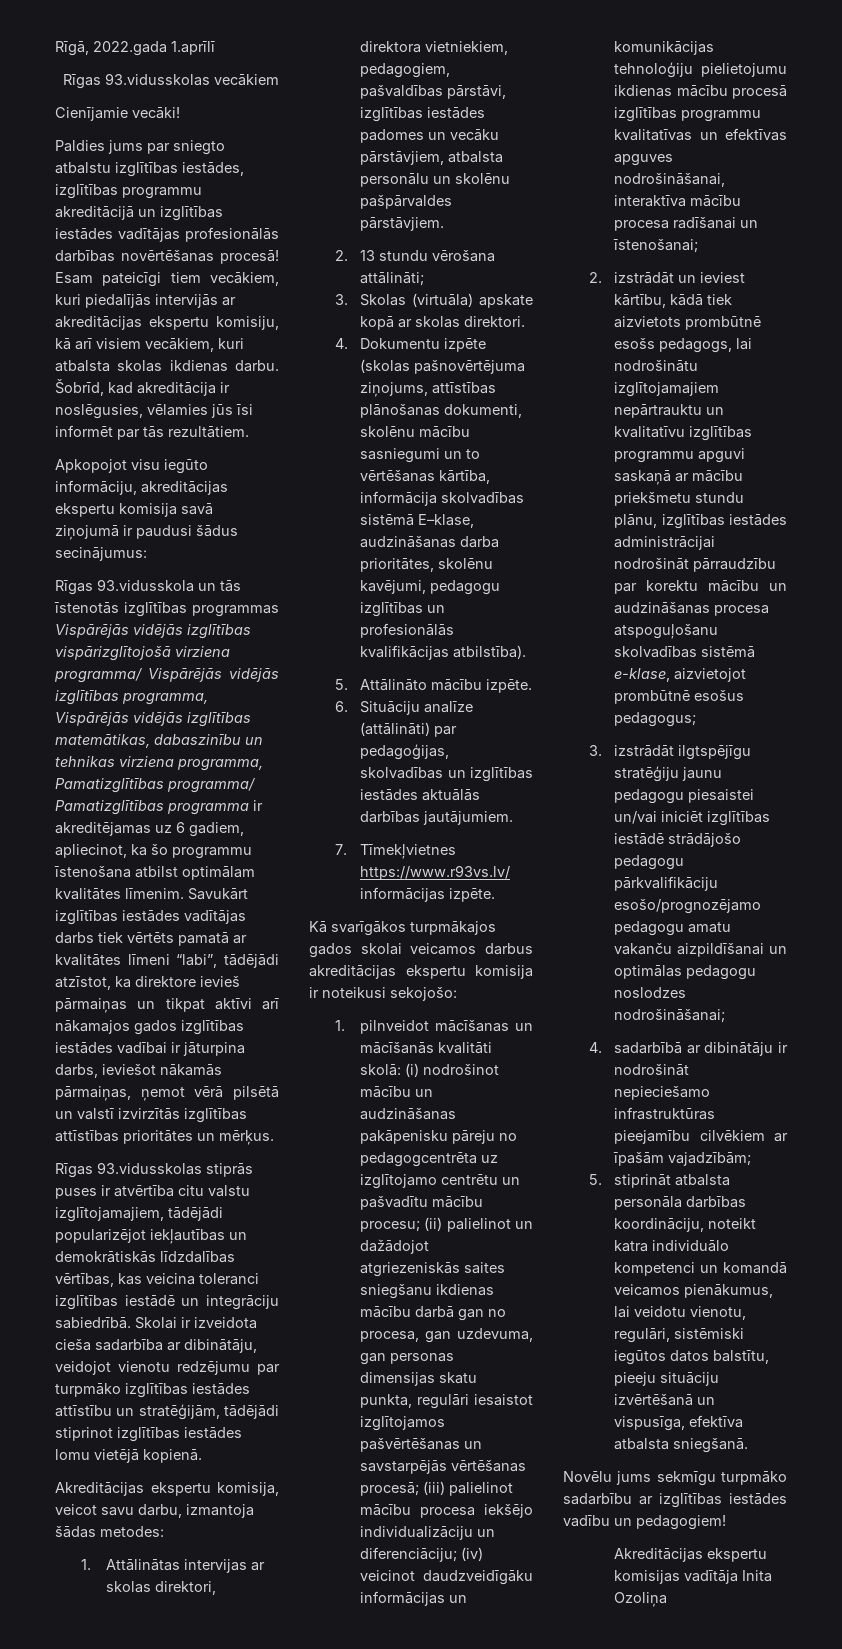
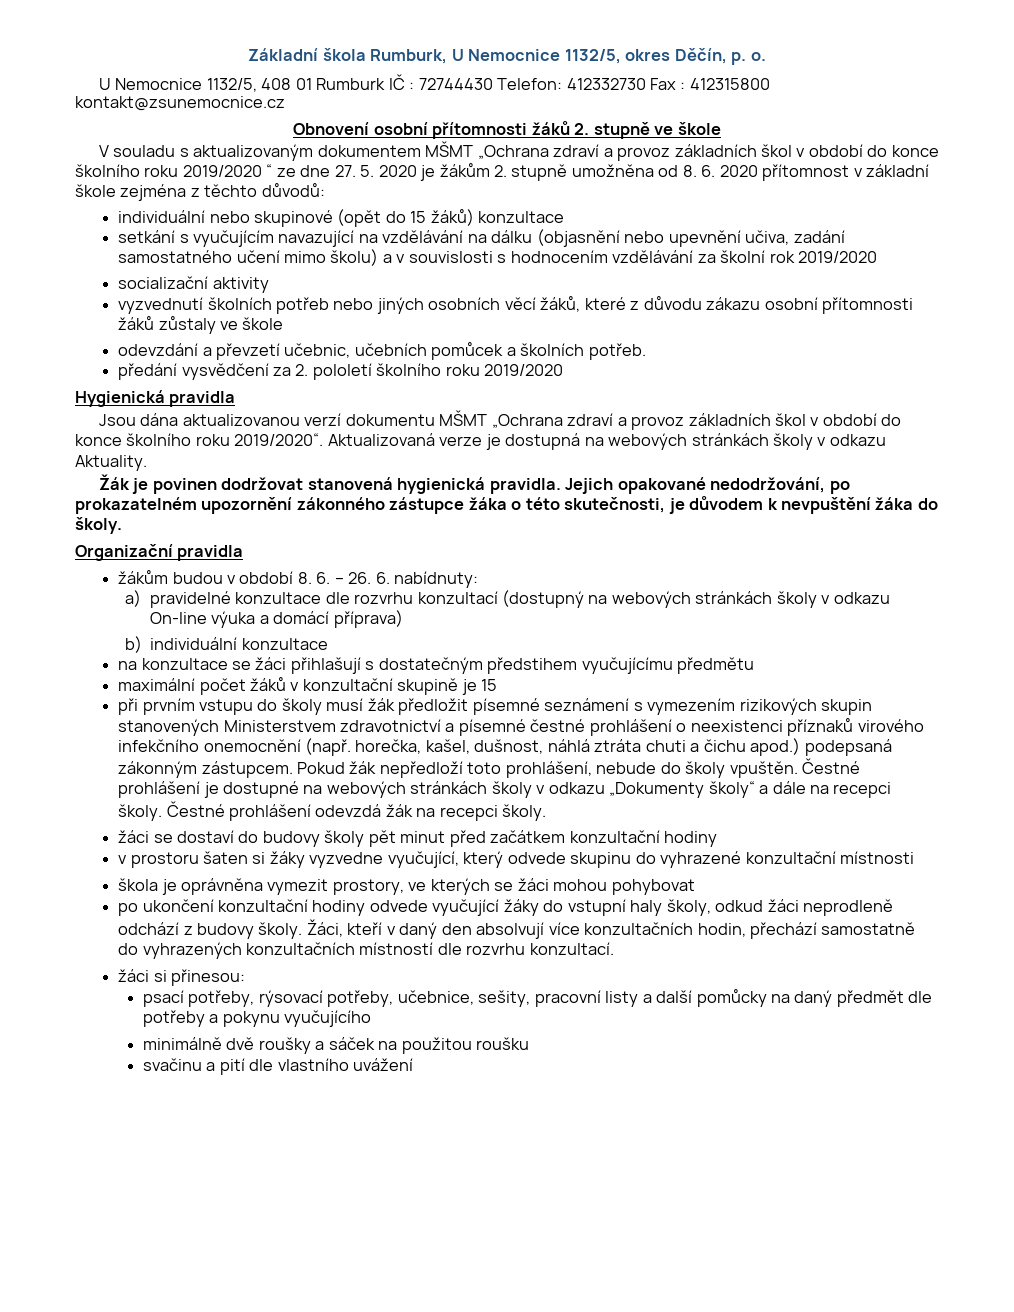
[55,41,215,56] [63,73,279,89] [55,107,180,121] [55,140,225,155] [55,162,244,177] [55,184,202,199] [55,206,223,221] [55,227,279,242] [55,250,279,264] [55,272,279,287] [55,294,236,308] [55,316,279,330] [55,338,244,352] [55,360,279,372] [55,379,230,396] [55,404,253,419] [55,425,249,440] [55,459,208,474] [55,480,228,495] [55,503,213,517] [55,525,238,540] [55,547,147,561] [55,579,241,595] [54,602,279,617] [55,624,251,639] [55,646,230,661] [54,668,279,683] [55,690,208,705] [55,712,251,727] [55,734,263,748] [55,756,263,771] [55,778,256,793] [55,800,263,815] [55,822,244,837] [55,844,252,859] [54,866,255,880] [55,888,248,900] [55,910,246,925] [55,932,247,946] [55,954,279,968] [55,976,240,990] [55,998,279,1013] [55,1020,244,1035] [55,1042,245,1056] [55,1064,222,1078] [55,1086,279,1101] [55,1108,247,1123] [55,1130,274,1145] [55,1162,253,1178] [55,1185,250,1199] [55,1207,223,1222] [55,1229,247,1244] [55,1251,235,1263] [55,1273,259,1287] [55,1295,279,1310] [55,1317,257,1329] [55,1339,257,1353] [55,1361,280,1375] [55,1383,250,1398] [55,1404,279,1420] [55,1427,242,1442] [55,1449,202,1463] [55,1482,279,1496] [55,1504,254,1518] [55,1526,164,1538] [80,1559,266,1573] [106,1581,217,1595] [360,41,509,55] [360,63,451,78] [360,85,507,99] [360,107,486,122] [360,129,500,143] [360,151,504,165] [360,173,511,187] [360,195,453,209] [360,217,445,231] [334,250,496,262] [360,272,425,286] [334,293,533,308] [360,316,526,330] [334,338,487,352] [360,359,526,374] [360,382,497,397] [360,404,523,418] [360,426,471,438] [360,448,481,463] [360,470,491,484] [360,491,525,506] [360,514,475,528] [360,536,500,548] [360,558,494,572] [360,580,501,595] [360,602,446,617] [360,623,455,638] [360,645,527,660] [334,679,533,693] [334,701,474,715] [360,722,458,737] [360,744,450,760] [360,767,533,782] [360,789,481,801] [360,811,514,825] [334,844,457,859] [360,865,511,880] [360,887,496,902] [309,921,496,936] [309,943,533,958] [309,965,533,979] [309,987,457,1001] [334,1020,533,1034] [360,1042,493,1054] [360,1063,500,1077] [360,1086,434,1098] [360,1108,457,1120] [360,1130,518,1144] [360,1152,499,1167] [360,1174,521,1189] [360,1196,484,1210] [360,1217,533,1232] [360,1239,430,1254] [360,1262,506,1277] [360,1284,495,1299] [360,1306,507,1321] [360,1328,533,1343] [360,1353,455,1365] [360,1372,478,1386] [360,1394,533,1409] [360,1416,446,1431] [360,1438,483,1452] [360,1460,527,1474] [360,1481,514,1496] [360,1504,533,1518] [360,1526,496,1540] [360,1547,484,1562] [360,1570,533,1585] [360,1591,468,1606] [614,41,715,55] [614,62,787,78] [614,85,787,99] [614,107,762,122] [614,128,787,141] [614,154,674,166] [614,173,726,187] [614,195,742,207] [614,217,759,231] [613,239,699,253] [588,272,746,284] [614,294,733,308] [614,316,762,330] [614,338,753,353] [614,360,699,372] [614,382,720,397] [614,404,725,418] [614,426,753,441] [614,448,746,463] [614,470,744,485] [614,492,745,506] [614,514,787,529] [614,536,716,550] [614,558,777,572] [614,580,787,594] [614,602,770,616] [614,624,719,639] [614,646,756,658] [614,668,747,682] [614,690,745,704] [614,712,697,727] [588,745,752,760] [614,766,723,782] [614,789,755,804] [614,811,771,826] [614,833,742,847] [614,855,685,870] [614,876,719,891] [614,899,762,914] [614,921,732,936] [614,943,787,957] [614,965,757,980] [614,987,687,998] [614,1009,726,1023] [588,1042,788,1056] [614,1064,690,1076] [614,1086,711,1100] [614,1107,716,1120] [614,1130,788,1144] [613,1152,752,1166] [588,1174,731,1188] [614,1196,747,1210] [614,1218,757,1232] [614,1240,730,1252] [614,1262,787,1276] [614,1284,774,1298] [614,1306,747,1320] [614,1328,745,1343] [614,1350,770,1365] [614,1372,720,1386] [614,1394,716,1406] [614,1415,744,1431] [614,1438,749,1453] [563,1471,787,1486] [563,1493,787,1508] [563,1515,726,1530] [614,1548,768,1562] [614,1570,773,1584] [614,1592,668,1607] Rīgā, 2022.gada 1.aprīlī // Rīgas 93.vidusskolas vecākiem // Cienījamie vecāki! // Paldies jums par sniegto atbalstu izglītības iestādes, izglītības programmu akreditācijā un izglītības iestādes vadītājas profesionālās darbības novērtēšanas procesā! Esam pateicīgi tiem vecākiem, kuri piedalījās intervijās ar akreditācijas ekspertu komisiju, kā arī visiem vecākiem, kuri atbalsta skolas ikdienas darbu. Šobrīd, kad akreditācija ir noslēgusies, vēlamies jūs īsi informēt par tās rezultātiem. // Apkopojot visu iegūto informāciju, akreditācijas ekspertu komisija savā ziņojumā ir paudusi šādus secinājumus: // Rīgas 93.vidusskola un tās īstenotās izglītības programmas Vispārējās vidējās izglītības vispārizglītojošā virziena programma/ Vispārējās vidējās izglītības programma, Vispārējās vidējās izglītības matemātikas, dabaszinību un tehnikas virziena programma, Pamatizglītības programma/ Pamatizglītības programma ir akreditējamas uz 6 gadiem, apliecinot, ka šo programmu īstenošana atbilst optimālam kvalitātes līmenim. Savukārt izglītības iestādes vadītājas darbs tiek vērtēts pamatā ar kvalitātes līmeni “labi”, tādējādi atzīstot, ka direktore ievieš pārmaiņas un tikpat aktīvi arī nākamajos gados izglītības iestādes vadībai ir jāturpina darbs, ieviešot nākamās pārmaiņas, ņemot vērā pilsētā un valstī izvirzītās izglītības attīstības prioritātes un mērķus. // Rīgas 93.vidusskolas stiprās puses ir atvērtība citu valstu izglītojamajiem, tādējādi popularizējot iekļautības un demokrātiskās līdzdalības vērtības, kas veicina toleranci izglītības iestādē un integrāciju sabiedrībā. Skolai ir izveidota cieša sadarbība ar dibinātāju, veidojot vienotu redzējumu par turpmāko izglītības iestādes attīstību un stratēģijām, tādējādi stiprinot izglītības iestādes lomu vietējā kopienā. // Akreditācijas ekspertu komisija, veicot savu darbu, izmantoja šādas metodes: // 1. Attālinātas intervijas ar skolas direktori, direktora vietniekiem, pedagogiem, pašvaldības pārstāvi, izglītības iestādes padomes un vecāku pārstāvjiem, atbalsta personālu un skolēnu pašpārvaldes pārstāvjiem. // 2. 13 stundu vērošana attālināti; // 3. Skolas (virtuāla) apskate kopā ar skolas direktori. // 4. Dokumentu izpēte (skolas pašnovērtējuma ziņojums, attīstības plānošanas dokumenti, skolēnu mācību sasniegumi un to vērtēšanas kārtība, informācija skolvadības sistēmā E–klase, audzināšanas darba prioritātes, skolēnu kavējumi, pedagogu izglītības un profesionālās kvalifikācijas atbilstība). // 5. Attālināto mācību izpēte. // 6. Situāciju analīze (attālināti) par pedagoģijas, skolvadības un izglītības iestādes aktuālās darbības jautājumiem. // 7. Tīmekļvietnes https://www.r93vs.lv/ informācijas izpēte. // Kā svarīgākos turpmākajos gados skolai veicamos darbus akreditācijas ekspertu komisija ir noteikusi sekojošo: // 1. pilnveidot mācīšanas un mācīšanās kvalitāti skolā: (i) nodrošinot mācību un audzināšanas pakāpenisku pāreju no pedagogcentrēta uz izglītojamo centrētu un pašvadītu mācību procesu; (ii) palielinot un dažādojot atgriezeniskās saites sniegšanu ikdienas mācību darbā gan no procesa, gan uzdevuma, gan personas dimensijas skatu punkta, regulāri iesaistot izglītojamos pašvērtēšanas un savstarpējās vērtēšanas procesā; (iii) palielinot mācību procesa iekšējo individualizāciju un diferenciāciju; (iv) veicinot daudzveidīgāku informācijas un komunikācijas tehnoloģiju pielietojumu ikdienas mācību procesā izglītības programmu kvalitatīvas un efektīvas apguves nodrošināšanai, interaktīva mācību procesa radīšanai un īstenošanai; // 2. izstrādāt un ieviest kārtību, kādā tiek aizvietots prombūtnē esošs pedagogs, lai nodrošinātu izglītojamajiem nepārtrauktu un kvalitatīvu izglītības programmu apguvi saskaņā ar mācību priekšmetu stundu plānu, izglītības iestādes administrācijai nodrošināt pārraudzību par korektu mācību un audzināšanas procesa atspoguļošanu skolvadības sistēmā e-klase, aizvietojot prombūtnē esošus pedagogus; // 3. izstrādāt ilgtspējīgu stratēģiju jaunu pedagogu piesaistei un/vai iniciēt izglītības iestādē strādājošo pedagogu pārkvalifikāciju esošo/prognozējamo pedagogu amatu vakanču aizpildīšanai un optimālas pedagogu noslodzes nodrošināšanai; // 4. sadarbībā ar dibinātāju ir nodrošināt nepieciešamo infrastruktūras pieejamību cilvēkiem ar īpašām vajadzībām; // 5. stiprināt atbalsta personāla darbības koordināciju, noteikt katra individuālo kompetenci un komandā veicamos pienākumus, lai veidotu vienotu, regulāri, sistēmiski iegūtos datos balstītu, pieeju situāciju izvērtēšanā un vispusīga, efektīva atbalsta sniegšanā. // Novēlu jums sekmīgu turpmāko sadarbību ar izglītības iestādes vadību un pedagogiem! // Akreditācijas ekspertu komisijas vadītāja Inita Ozoliņa -> [248,48,766,65] [98,74,770,92] [75,96,285,111] [293,121,721,139] [98,141,939,161] [75,163,930,181] [75,183,325,201] [118,209,565,227] [118,229,845,247] [118,249,877,266] [118,276,269,293] [118,296,913,314] [118,316,284,334] [118,342,646,360] [118,363,564,380] [75,390,236,407] [98,410,902,430] [75,433,886,450] [75,455,147,471] [98,474,850,494] [75,496,938,514] [75,517,122,534] [75,544,244,561] [118,570,479,588] [124,590,890,608] [149,610,403,628] [124,636,328,653] [118,657,755,674] [118,677,498,695] [118,698,872,715] [118,718,924,736] [118,738,892,756] [118,758,861,778] [118,781,892,798] [118,801,547,821] [118,830,718,847] [118,851,914,868] [118,878,695,895] [118,899,893,916] [118,919,916,939] [118,942,614,959] [118,969,245,986] [142,989,933,1007] [142,1010,372,1027] [142,1037,530,1054] [142,1058,414,1075] Základní škola Rumburk, U Nemocnice 1132/5, okres Děčín, p. o. // U Nemocnice 1132/5, 408 01 Rumburk IČ : 72744430 Telefon: 412332730 Fax : 412315800 kontakt@zsunemocnice.cz // Obnovení osobní přítomnosti žáků 2. stupně ve škole // V souladu s aktualizovaným dokumentem MŠMT „Ochrana zdraví a provoz základních škol v období do konce školního roku 2019/2020 “ ze dne 27. 5. 2020 je žákům 2. stupně umožněna od 8. 6. 2020 přítomnost v základní škole zejména z těchto důvodů: // individuální nebo skupinové (opět do 15 žáků) konzultace // setkání s vyučujícím navazující na vzdělávání na dálku (objasnění nebo upevnění učiva, zadání samostatného učení mimo školu) a v souvislosti s hodnocením vzdělávání za školní rok 2019/2020 // socializační aktivity // vyzvednutí školních potřeb nebo jiných osobních věcí žáků, které z důvodu zákazu osobní přítomnosti žáků zůstaly ve škole // odevzdání a převzetí učebnic, učebních pomůcek a školních potřeb. // předání vysvědčení za 2. pololetí školního roku 2019/2020 // Hygienická pravidla // Jsou dána aktualizovanou verzí dokumentu MŠMT „Ochrana zdraví a provoz základních škol v období do konce školního roku 2019/2020“. Aktualizovaná verze je dostupná na webových stránkách školy v odkazu Aktuality. // Žák je povinen dodržovat stanovená hygienická pravidla. Jejich opakované nedodržování, po prokazatelném upozornění zákonného zástupce žáka o této skutečnosti, je důvodem k nevpuštění žáka do školy. // Organizační pravidla // žákům budou v období 8. 6. – 26. 6. nabídnuty: // a) pravidelné konzultace dle rozvrhu konzultací (dostupný na webových stránkách školy v odkazu On-line výuka a domácí příprava) // b) individuální konzultace // na konzultace se žáci přihlašují s dostatečným předstihem vyučujícímu předmětu // maximální počet žáků v konzultační skupině je 15 // při prvním vstupu do školy musí žák předložit písemné seznámení s vymezením rizikových skupin stanovených Ministerstvem zdravotnictví a písemné čestné prohlášení o neexistenci příznaků virového infekčního onemocnění (např. horečka, kašel, dušnost, náhlá ztráta chuti a čichu apod.) podepsaná zákonným zástupcem. Pokud žák nepředloží toto prohlášení, nebude do školy vpuštěn. Čestné prohlášení je dostupné na webových stránkách školy v odkazu „Dokumenty školy“ a dále na recepci školy. Čestné prohlášení odevzdá žák na recepci školy. // žáci se dostaví do budovy školy pět minut před začátkem konzultační hodiny // v prostoru šaten si žáky vyzvedne vyučující, který odvede skupinu do vyhrazené konzultační místnosti // škola je oprávněna vymezit prostory, ve kterých se žáci mohou pohybovat // po ukončení konzultační hodiny odvede vyučující žáky do vstupní haly školy, odkud žáci neprodleně odchází z budovy školy. Žáci, kteří v daný den absolvují více konzultačních hodin, přechází samostatně do vyhrazených konzultačních místností dle rozvrhu konzultací. // žáci si přinesou: // psací potřeby, rýsovací potřeby, učebnice, sešity, pracovní listy a další pomůcky na daný předmět dle potřeby a pokynu vyučujícího // minimálně dvě roušky a sáček na použitou roušku // svačinu a pití dle vlastního uvážení

